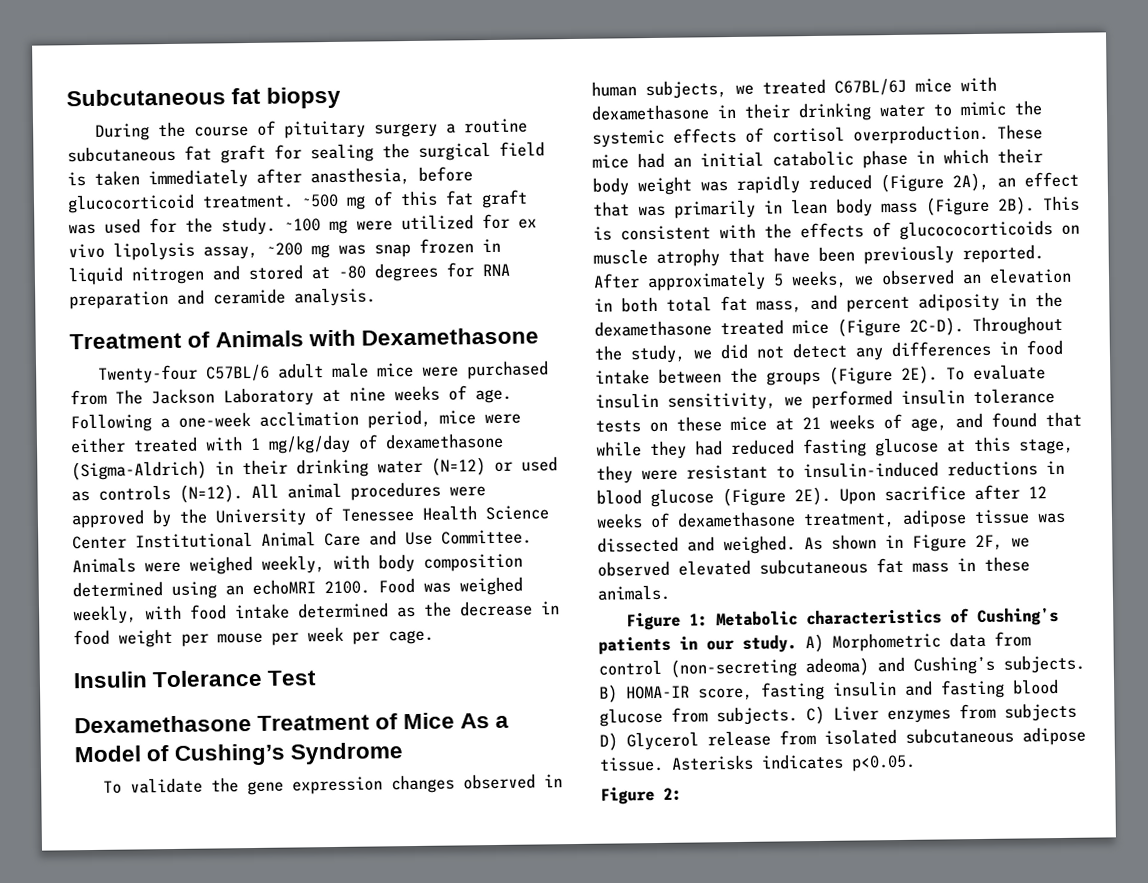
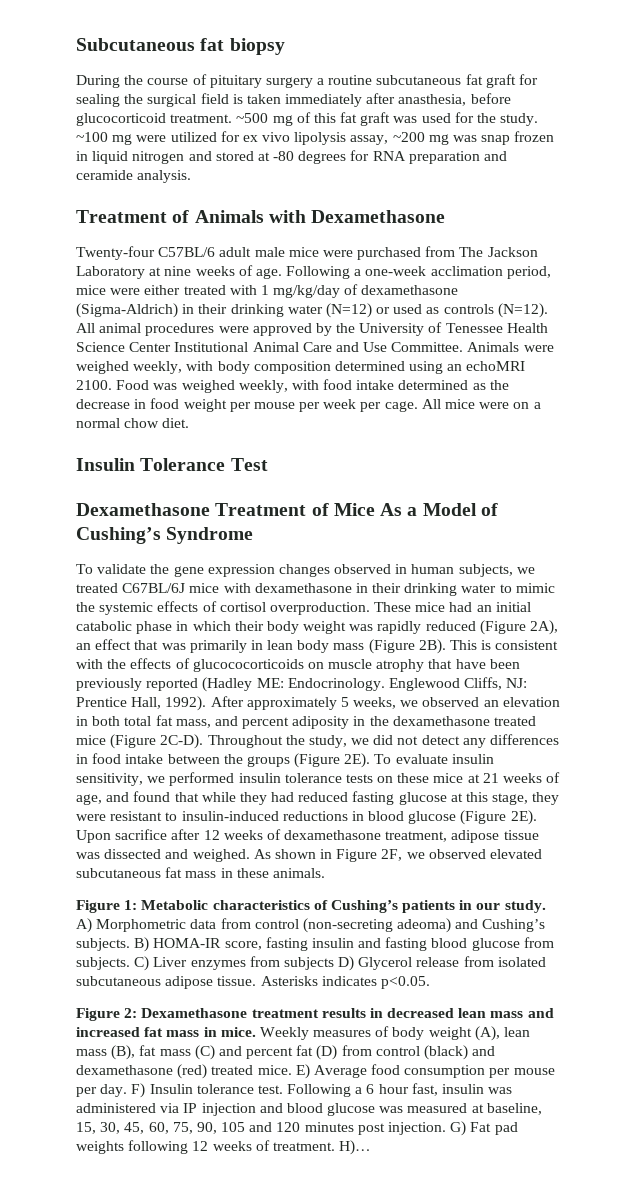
(434, 637) none -> [421,399,541,409] [76,418,190,428] All mice were on a normal chow diet.
[962,244,1044,264] reported. -> [146,677,528,692] [76,696,207,711] reported (Hadley ME: Endocrinology. Englewood Cliffs, NJ: Prentice Hall, 1992).
(682, 794) none -> [141,1008,554,1018] [76,1026,531,1041] [76,1045,496,1060] [76,1064,555,1079] [76,1083,513,1098] [76,1103,542,1116] [76,1121,518,1136] [76,1140,372,1155] Dexamethasone treatment results in decreased lean mass and increased fat mass in mice. Weekly measures of body weight (A), lean mass (B), fat mass (C) and percent fat (D) from control (black) and dexamethasone (red) treated mice. E) Average food consumption per mouse per day. F) Insulin tolerance test. Following a 6 hour fast, insulin was administered via IP injection and blood glucose was measured at baseline, 15, 30, 45, 60, 75, 90, 105 and 120 minutes post injection. G) Fat pad weights following 12 weeks of treatment. H)…

